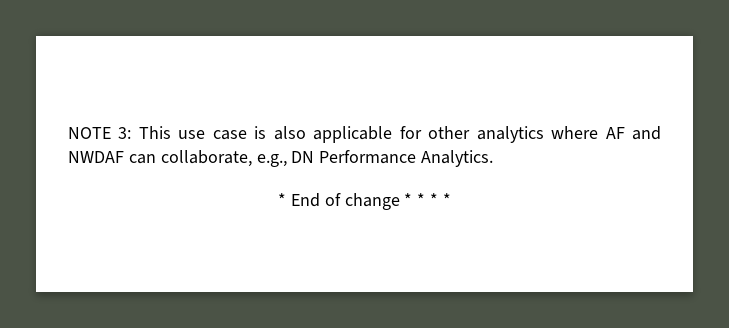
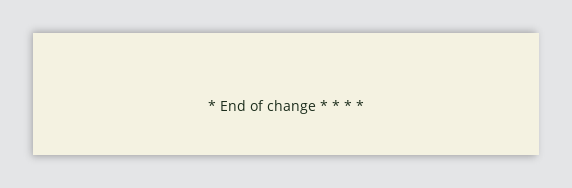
[68,126,661,143] [68,150,494,167] NOTE 3: This use case is also applicable for other analytics where AF and NWDAF can collaborate, e.g., DN Performance Analytics. // -> (208, 105) none

